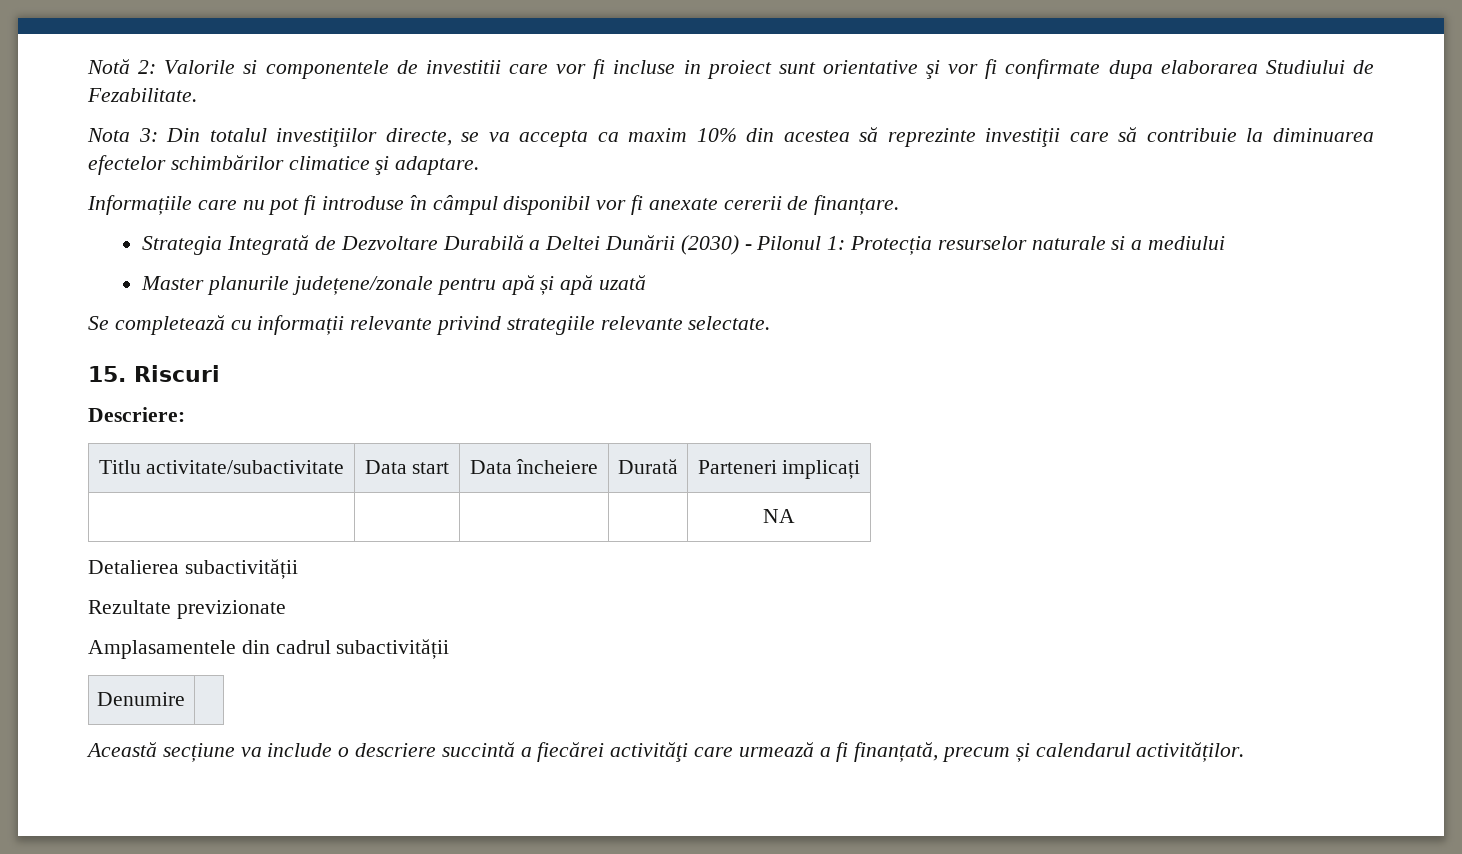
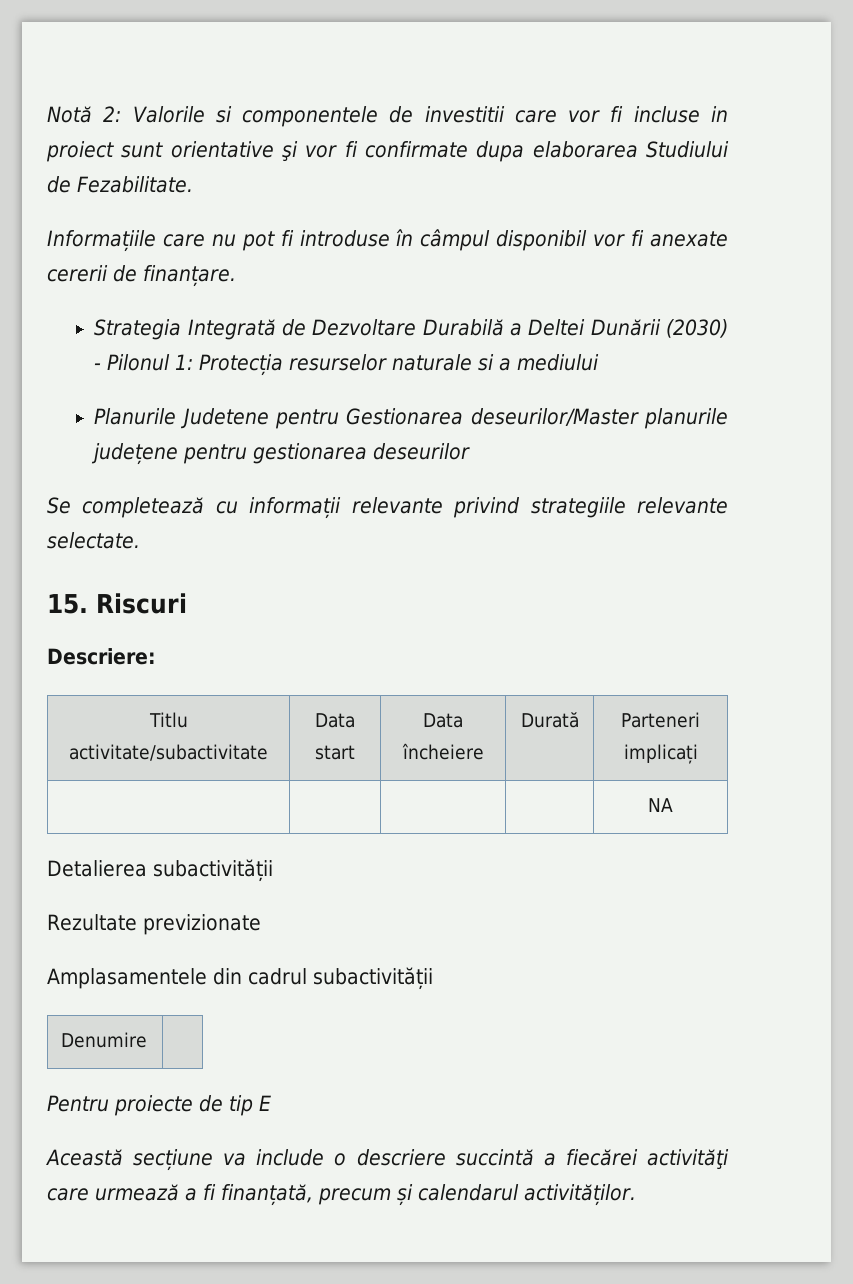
[87,127,1375,147] [88,155,480,175] // Nota 3: Din totalul investiţiilor directe, se va accepta ca maxim 10% din acestea să reprezinte investiţii care să contribuie la diminuarea efectelor schimbărilor climatice şi adaptare. -> (193, 184) none
[141,275,647,295] Master planurile județene/zonale pentru apă și apă uzată -> [94,408,728,429] [91,443,471,465] Planurile Judetene pentru Gestionarea deseurilor/Master planurile județene pentru gestionarea deseurilor
(185, 699) none -> [47,1095,271,1116] // Pentru proiecte de tip E

